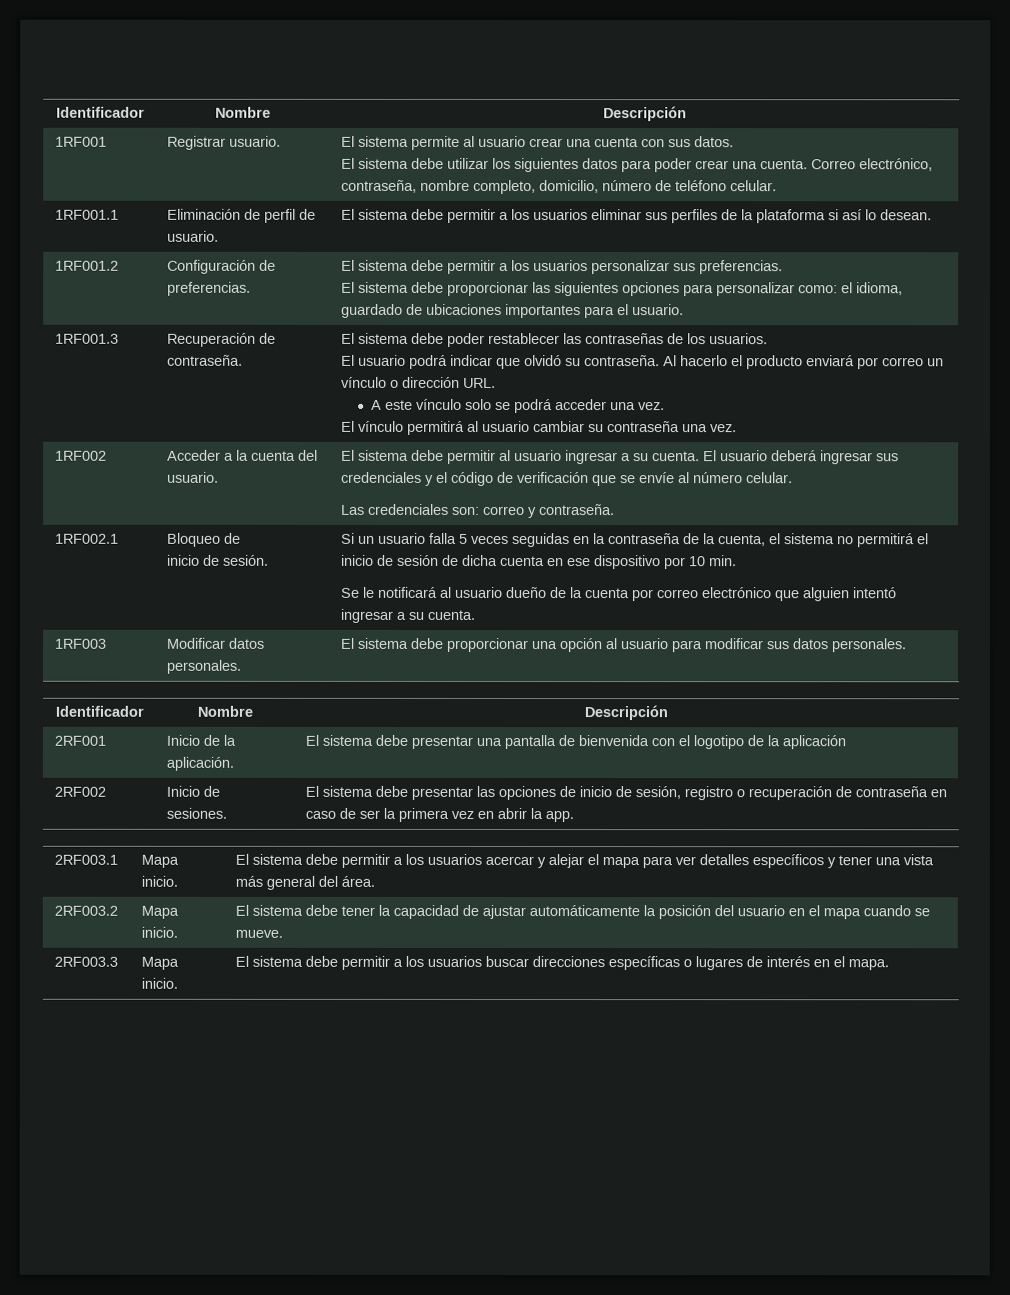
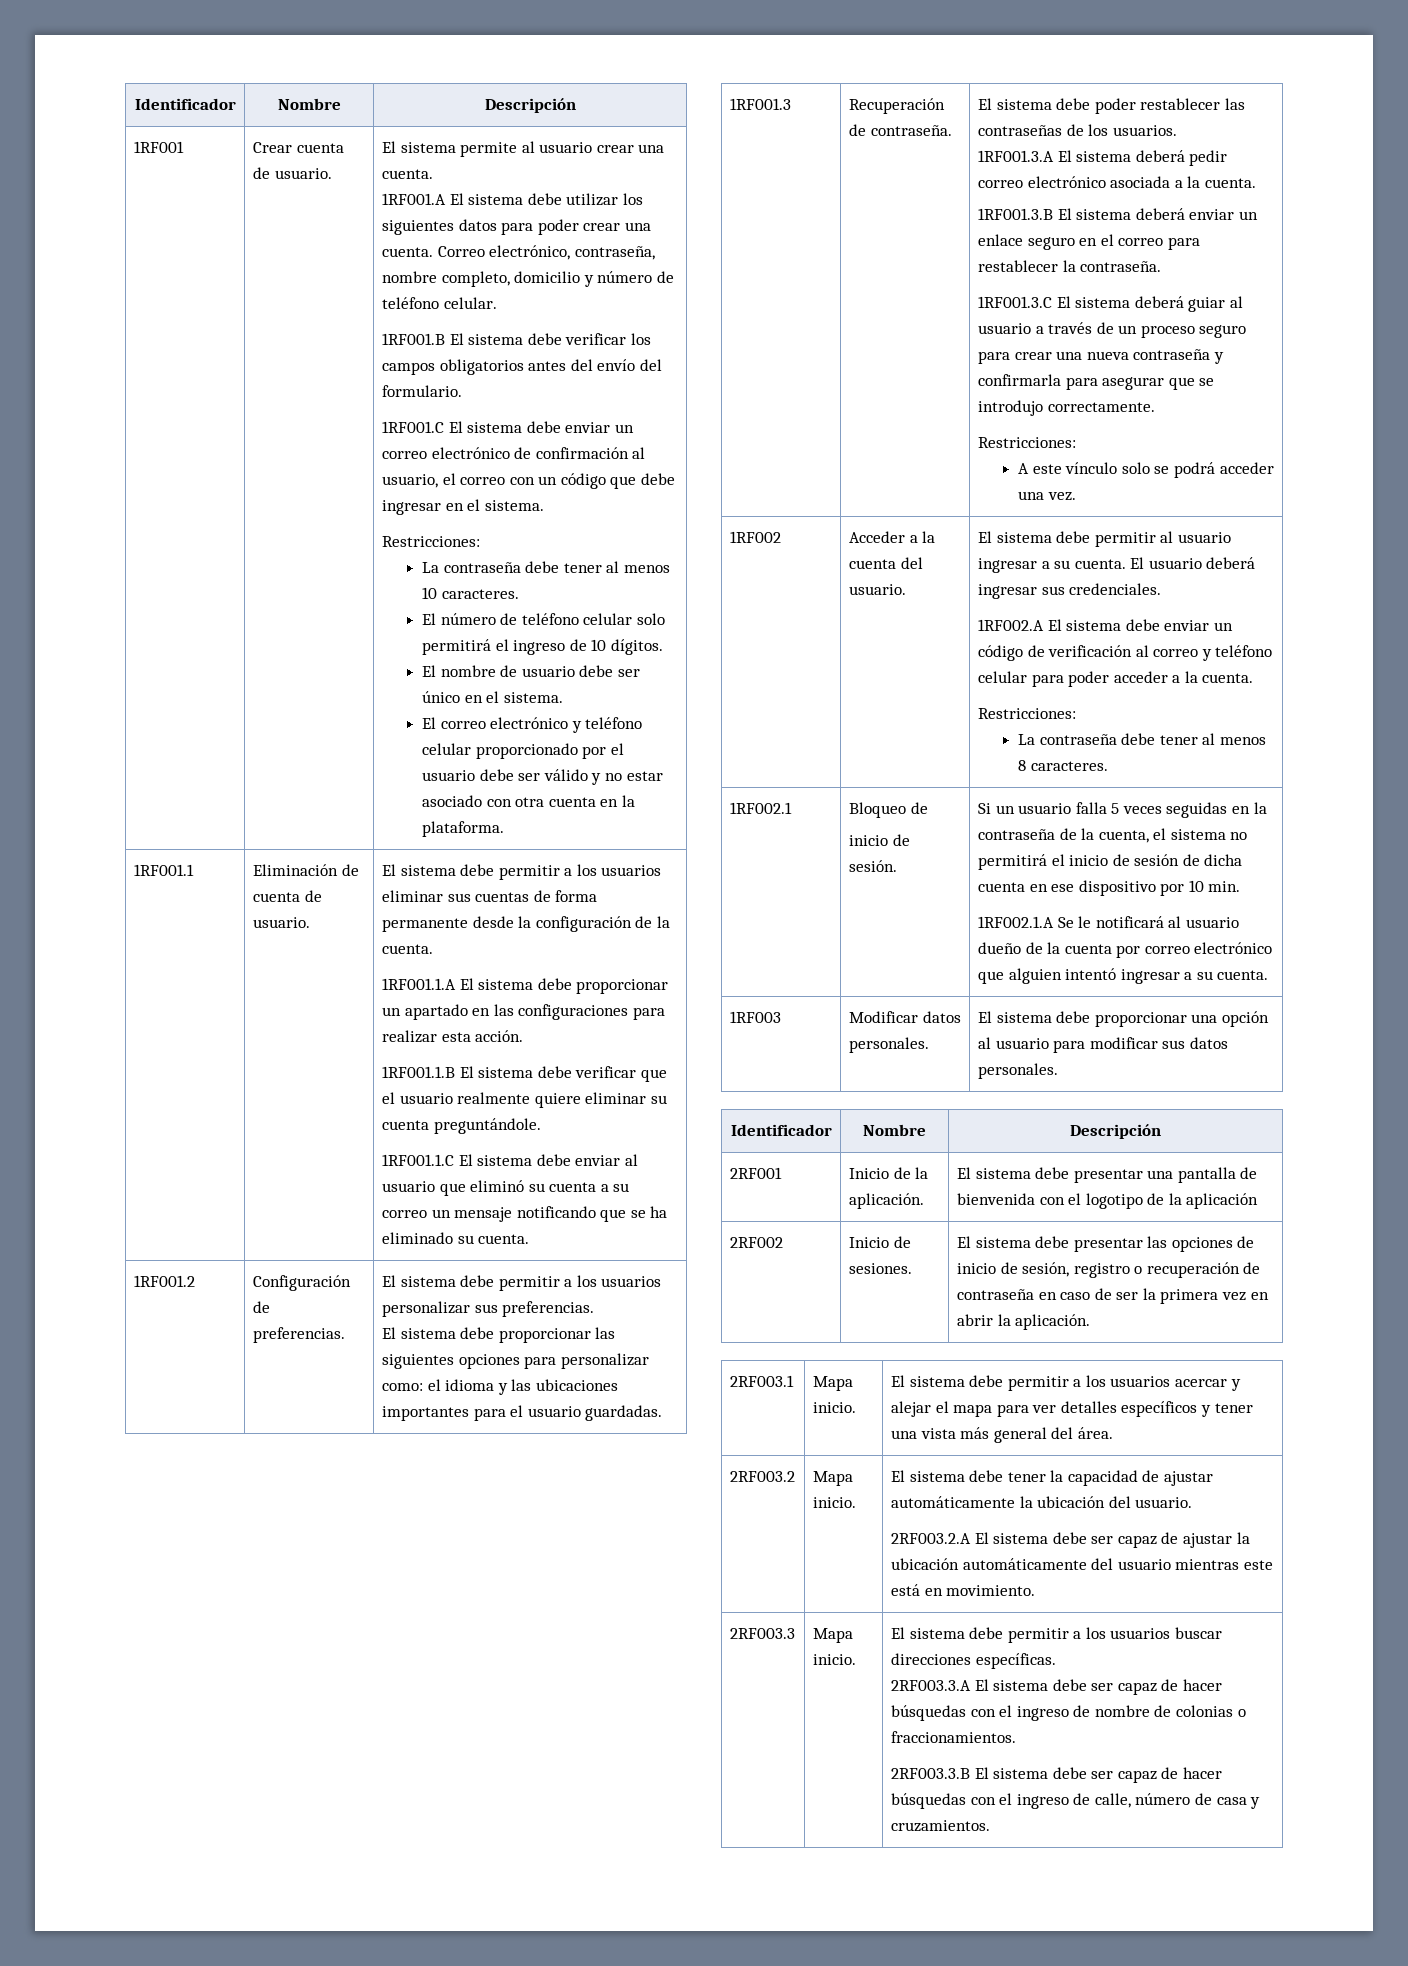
[166,135,226,150] Registrar -> [252,142,344,153] [252,167,270,179] Crear cuenta de
[593,136,734,148] cuenta con sus datos. // -> [381,169,433,179] [381,193,446,205] cuenta. // 1RF001.A
[538,180,599,194] domicilio, -> [514,271,594,287] domicilio y
(777, 186) none -> [381,333,651,345] [381,359,662,375] [381,385,462,397] [381,421,634,433] [381,447,646,459] [381,473,676,489] [381,499,544,515] [381,536,480,547] [422,561,671,573] [422,587,519,599] [422,613,666,625] [422,639,664,655] [422,665,641,677] [422,691,563,703] [422,717,643,733] [422,743,624,759] [422,769,663,785] [422,795,636,807] [422,821,505,837] // 1RF001.B El sistema debe verificar los campos obligatorios antes del envío del formulario. // 1RF001.C El sistema debe enviar un correo electrónico de confirmación al usuario, el correo con un código que debe ingresar en el sistema. // Restricciones: // La contraseña debe tener al menos 10 caracteres. // El número de teléfono celular solo permitirá el ingreso de 10 dígitos. // El nombre de usuario debe ser único en el sistema. // El correo electrónico y teléfono celular proporcionado por el usuario debe ser válido y no estar asociado con otra cuenta en la plataforma.
[263,208,296,223] perfil -> [252,892,300,902] cuenta
[670,209,932,224] perfiles de la plataforma si así lo desean. -> [475,890,598,902] [381,916,670,932] [381,944,433,954] [381,978,669,994] [381,1004,665,1020] [381,1030,524,1043] [381,1066,667,1082] [381,1092,667,1108] [381,1118,541,1134] [381,1154,638,1166] [381,1180,630,1196] [381,1206,668,1222] [381,1232,530,1244] cuentas de forma permanente desde la configuración de la cuenta. // 1RF001.1.A El sistema debe proporcionar un apartado en las configuraciones para realizar esta acción. // 1RF001.1.B El sistema debe verificar que el usuario realmente quiere eliminar su cuenta preguntándole. // 1RF001.1.C El sistema debe enviar al usuario que eliminó su cuenta a su correo un mensaje notificando que se ha eliminado su cuenta.
[855,282,903,296] [340,303,423,318] idioma, guardado de -> [445,1379,532,1395] idioma y las
[631,304,684,316] usuario. -> [527,1405,663,1421] usuario guardadas.
[340,354,944,370] [340,376,496,388] El usuario podrá indicar que olvidó su contraseña. Al hacerlo el producto enviará por correo un vínculo o dirección URL. -> [977,150,1228,166] [977,176,1256,188] [977,208,1258,220] [977,234,1200,250] [977,260,1162,272] [977,296,1243,312] [977,322,1247,338] [977,349,1224,364] [977,374,1215,390] [977,400,1155,416] [977,437,1076,448] 1RF001.3.A El sistema deberá pedir correo electrónico asociada a la cuenta. // 1RF001.3.B El sistema deberá enviar un enlace seguro en el correo para restablecer la contraseña. // 1RF001.3.C El sistema deberá guiar al usuario a través de un proceso seguro para crear una nueva contraseña y confirmarla para asegurar que se introdujo correctamente. // Restricciones:
[340,420,737,435] // El vínculo permitirá al usuario cambiar su contraseña una vez. -> (1076, 496) none
[340,471,793,487] [340,503,615,519] credenciales y el código de verificación que se envíe al número celular. // Las credenciales son: correo y contraseña. -> [1069,583,1162,595] [977,619,1233,631] [977,645,1273,661] [977,671,1254,687] [977,708,1076,719] [1018,733,1267,745] [1018,760,1108,771] credenciales. // 1RF002.A El sistema debe enviar un código de verificación al correo y teléfono celular para poder acceder a la cuenta. // Restricciones: // La contraseña debe tener al menos 8 caracteres.
(737, 561) none -> [977,916,1054,928] 1RF002.1.A
[544,811,574,823] app. -> [1015,1314,1091,1330] aplicación.
[657,905,930,920] [234,929,283,938] posición del usuario en el mapa cuando se mueve. -> [1037,1496,1193,1508] [890,1532,1250,1548] [890,1558,1273,1570] [890,1584,1036,1596] ubicación del usuario. // 2RF003.2.A El sistema debe ser capaz de ajustar la ubicación automáticamente del usuario mientras este está en movimiento.
[607,956,889,971] específicas o lugares de interés en el mapa. -> [975,1653,1056,1669] [890,1679,1223,1695] [890,1705,1246,1721] [890,1731,1016,1743] [890,1767,1223,1783] [890,1793,1261,1809] [890,1820,990,1832] específicas. // 2RF003.3.A El sistema debe ser capaz de hacer búsquedas con el ingreso de nombre de colonias o fraccionamientos. // 2RF003.3.B El sistema debe ser capaz de hacer búsquedas con el ingreso de calle, número de casa y cruzamientos.

